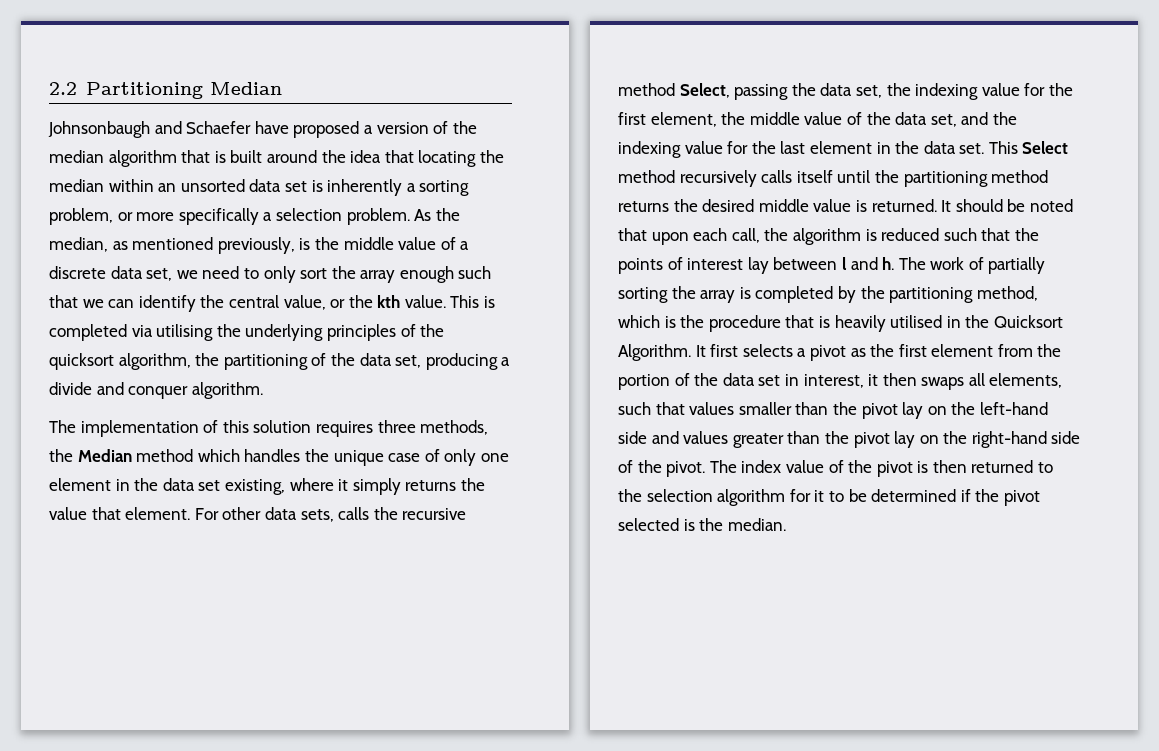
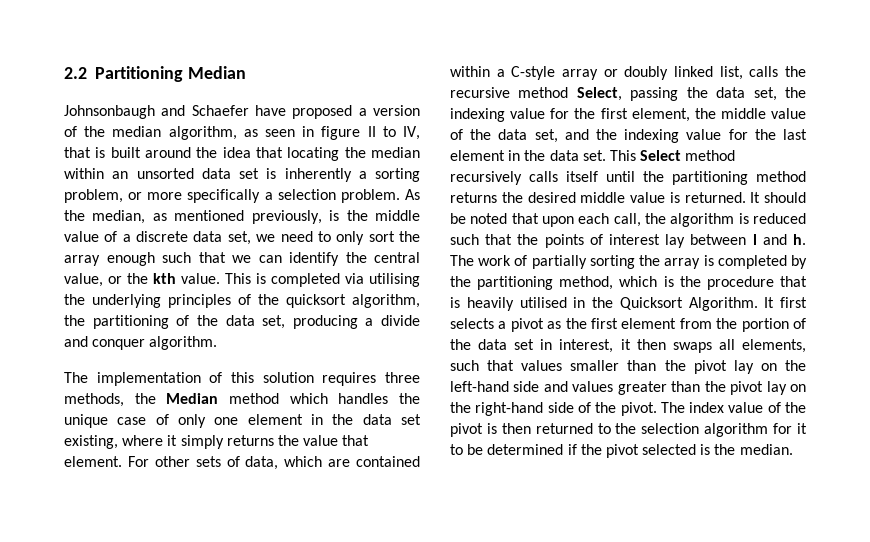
[108,150,177,167] algorithm -> [168,126,420,140] algorithm, as seen in figure II to IV,
[264,507,334,522] data sets, -> [195,456,420,470] [450,66,743,80] sets of data, which are contained within a C-style array or doubly linked list,

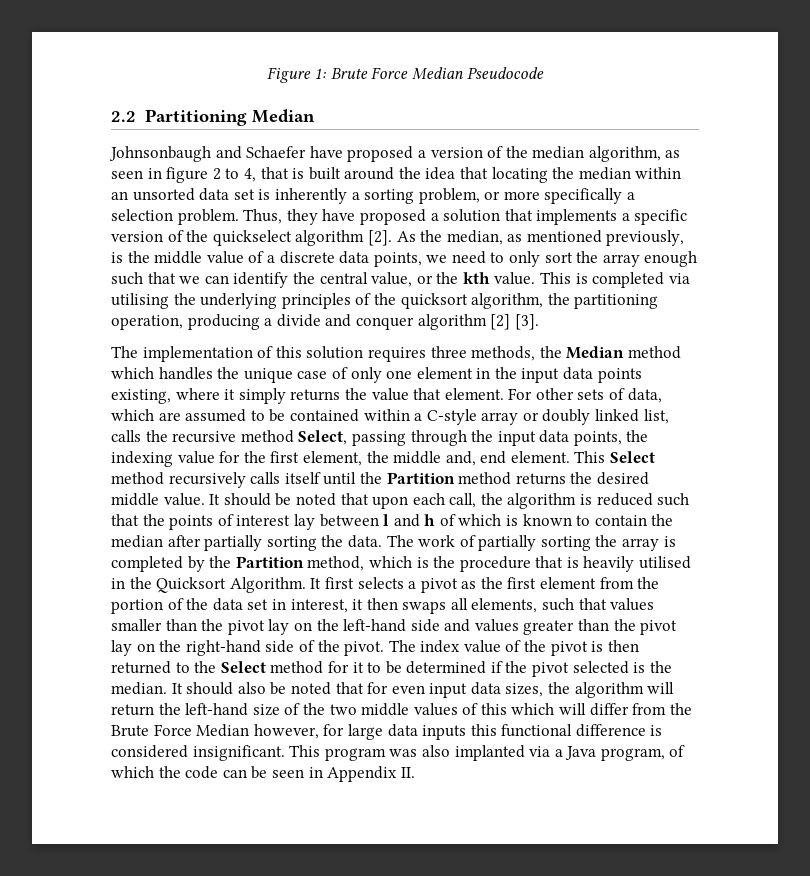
(64, 73) none -> [266,67,545,83] Figure 1: Brute Force Median Pseudocode //
[367,126,420,140] II to IV, -> [212,168,256,182] 2 to 4,
(400, 196) none -> [243,209,688,225] [111,230,392,246] Thus, they have proposed a solution that implements a specific version of the quickselect algorithm [2].
[227,231,251,245] set, -> [373,252,422,267] points,
[176,315,286,329] of the data set, -> [111,315,183,330] operation,
[149,336,218,350] algorithm. -> [417,314,539,330] algorithm [2] [3].
[362,414,421,425] data set -> [521,367,642,383] input data points
(351, 463) none -> [185,409,286,422] assumed to be
[686,87,777,101] the data set, -> [410,430,622,446] through the input data points,
[771,108,806,119] [450,129,807,143] [450,150,606,161] value of the data set, and the indexing value for the last element in the data set. -> [445,451,570,466] and, end element.
[672,171,748,185] partitioning -> [386,472,455,484] Partition
[630,192,746,203] value is returned. -> [163,493,205,506] value.
[793,234,806,245] h. -> [424,514,674,526] [111,535,382,551] h of which is known to contain the median after partially sorting the data.
[477,276,554,290] partitioning -> [235,556,304,568] Partition
[641,423,769,437] selection algorithm -> [220,661,324,674] Select method
(793, 449) none -> [171,682,675,698] [111,703,692,716] [111,724,663,740] [111,745,686,761] [111,766,415,782] It should also be noted that for even input data sizes, the algorithm will return the left-hand size of the two middle values of this which will differ from the Brute Force Median however, for large data inputs this functional difference is considered insignificant. This program was also implanted via a Java program, of which the code can be seen in Appendix II.

